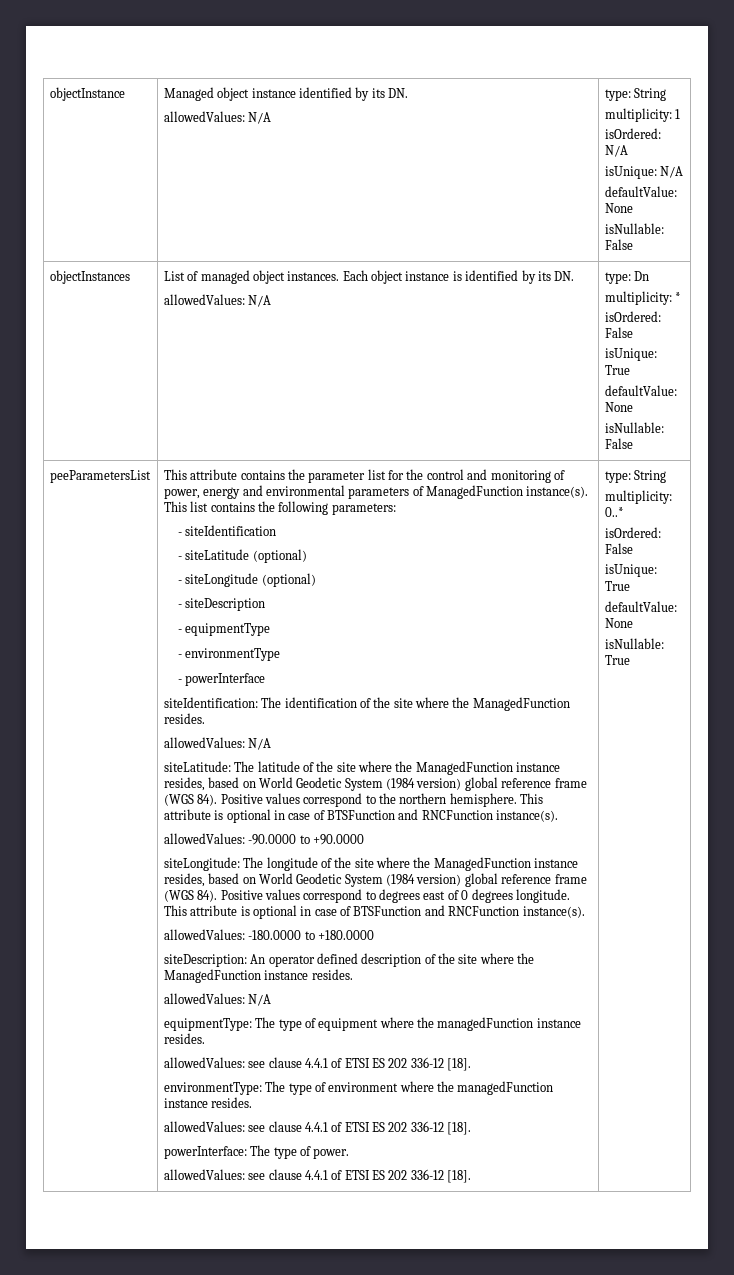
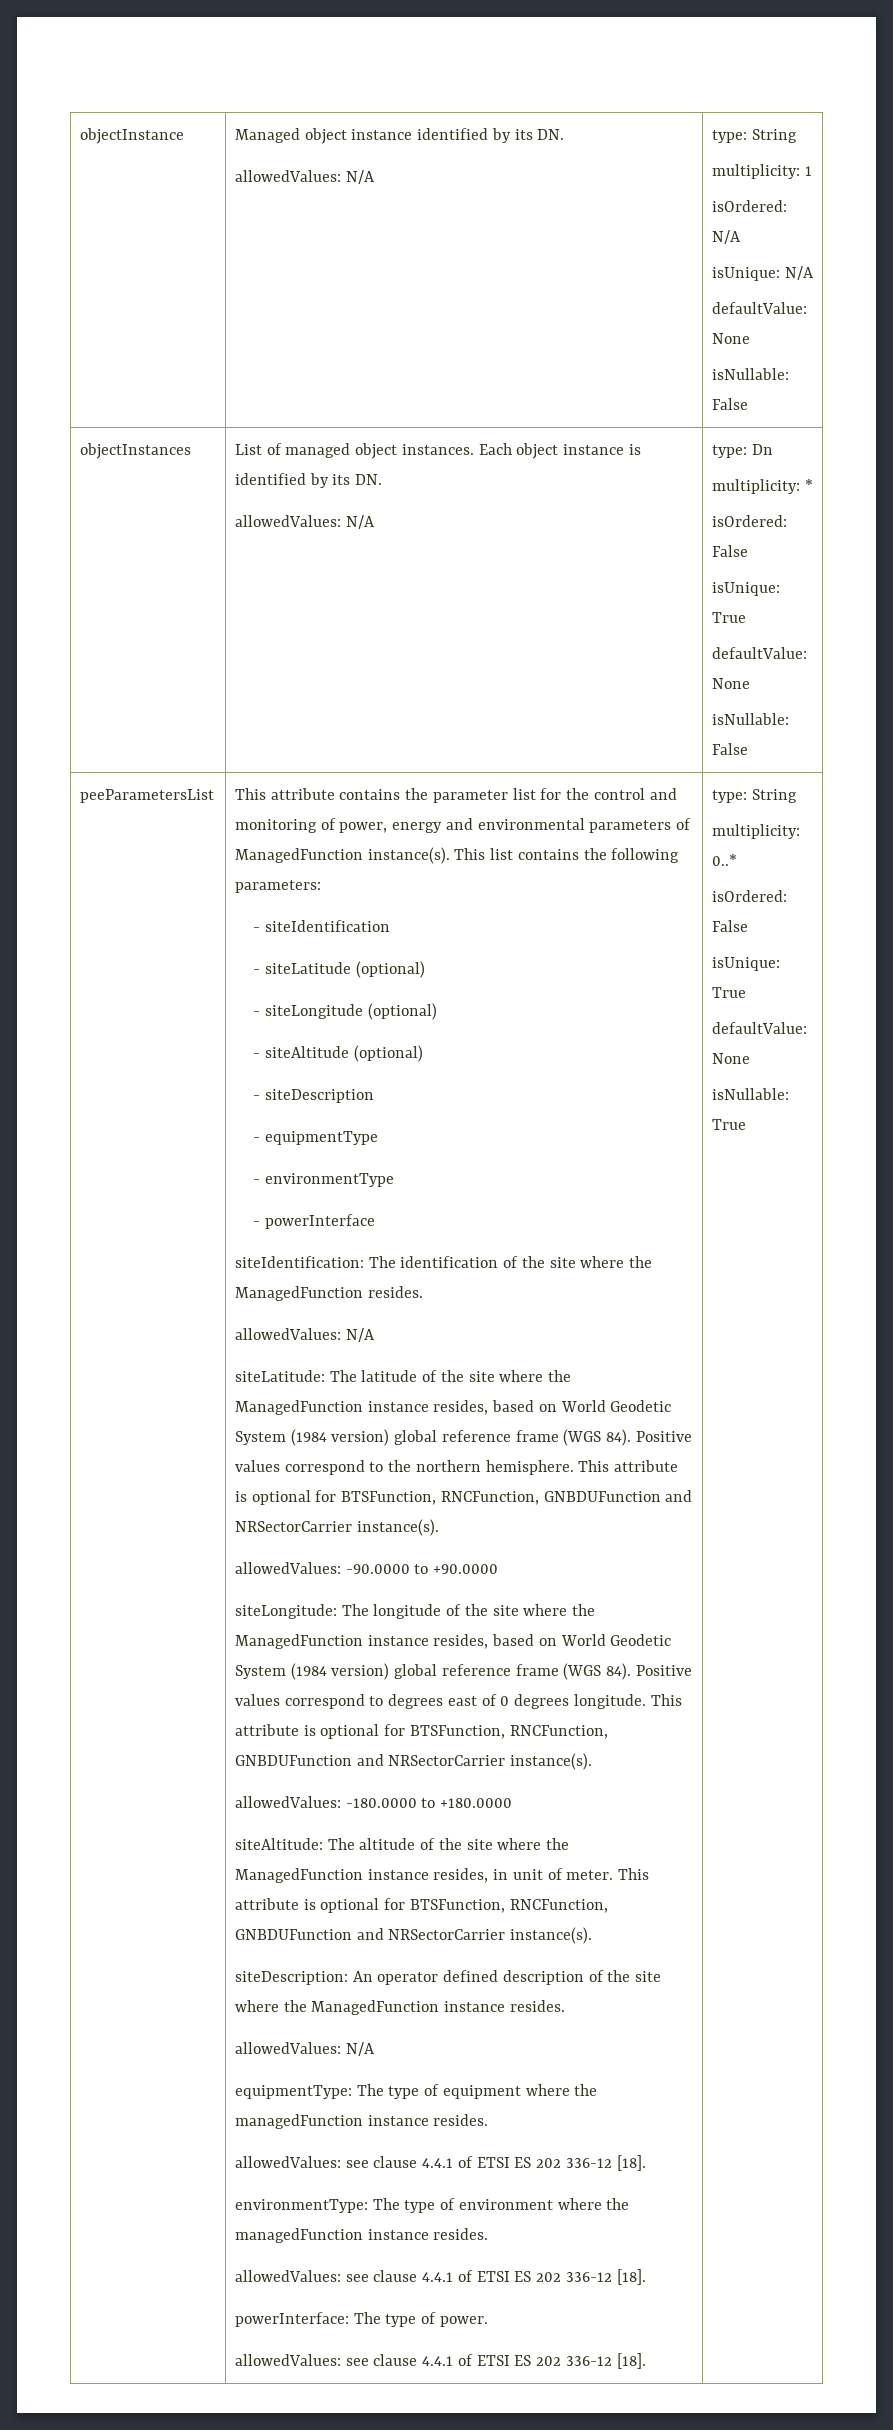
(316, 580) none -> [253,1045,423,1062] // - siteAltitude (optional)
[273,809,493,820] in case of BTSFunction and RNCFunction -> [315,1490,693,1505] [235,1521,353,1532] for BTSFunction, RNCFunction, GNBDUFunction and NRSectorCarrier
[300,905,520,916] in case of BTSFunction and RNCFunction -> [384,1724,608,1739] [235,1754,506,1766] for BTSFunction, RNCFunction, GNBDUFunction and NRSectorCarrier
(374, 935) none -> [235,1838,570,1850] [235,1868,650,1883] [235,1898,608,1913] [235,1927,593,1944] // siteAltitude: The altitude of the site where the ManagedFunction instance resides, in unit of meter. This attribute is optional for BTSFunction, RNCFunction, GNBDUFunction and NRSectorCarrier instance(s).

